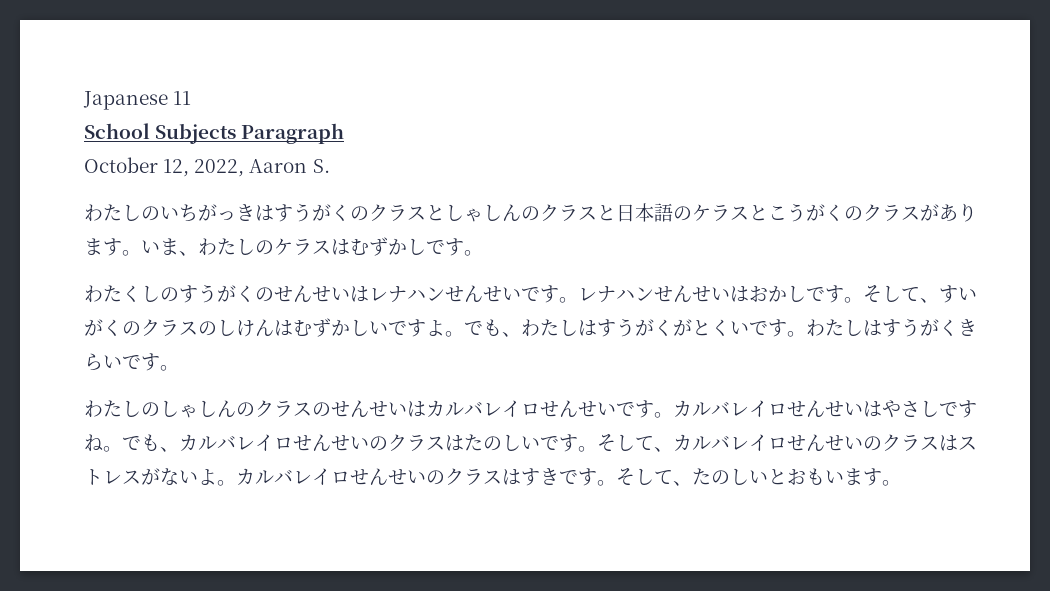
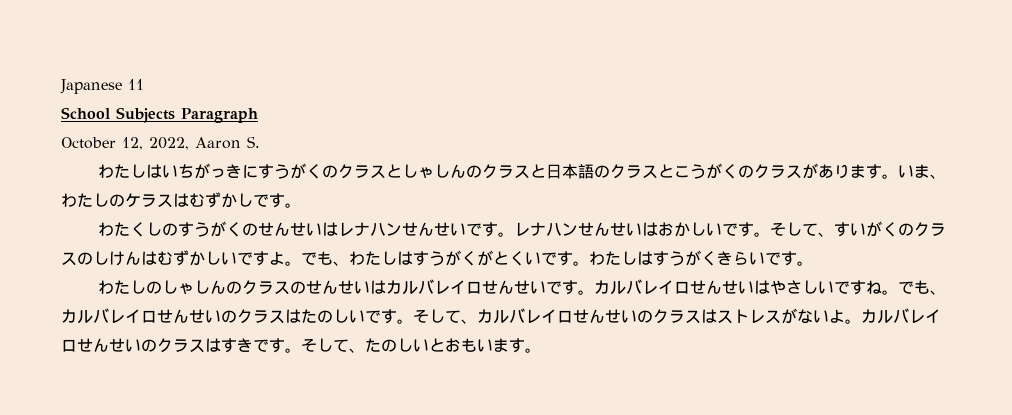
[141,206,160,221] の -> [145,164,162,178] は
[255,205,274,221] は -> [241,165,258,178] に
[692,204,711,221] ケ -> [609,164,626,179] ク
(806, 293) none -> [705,223,722,236] い
(939, 408) none -> [817,281,834,294] い

